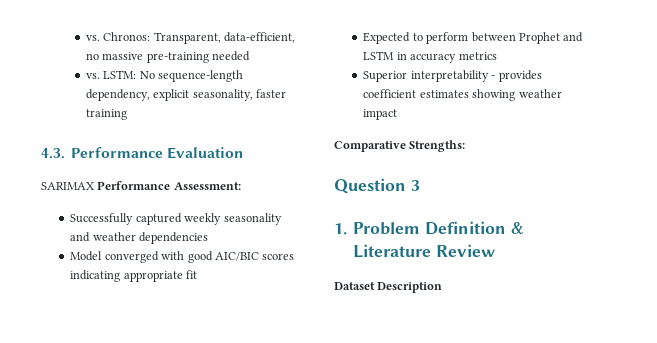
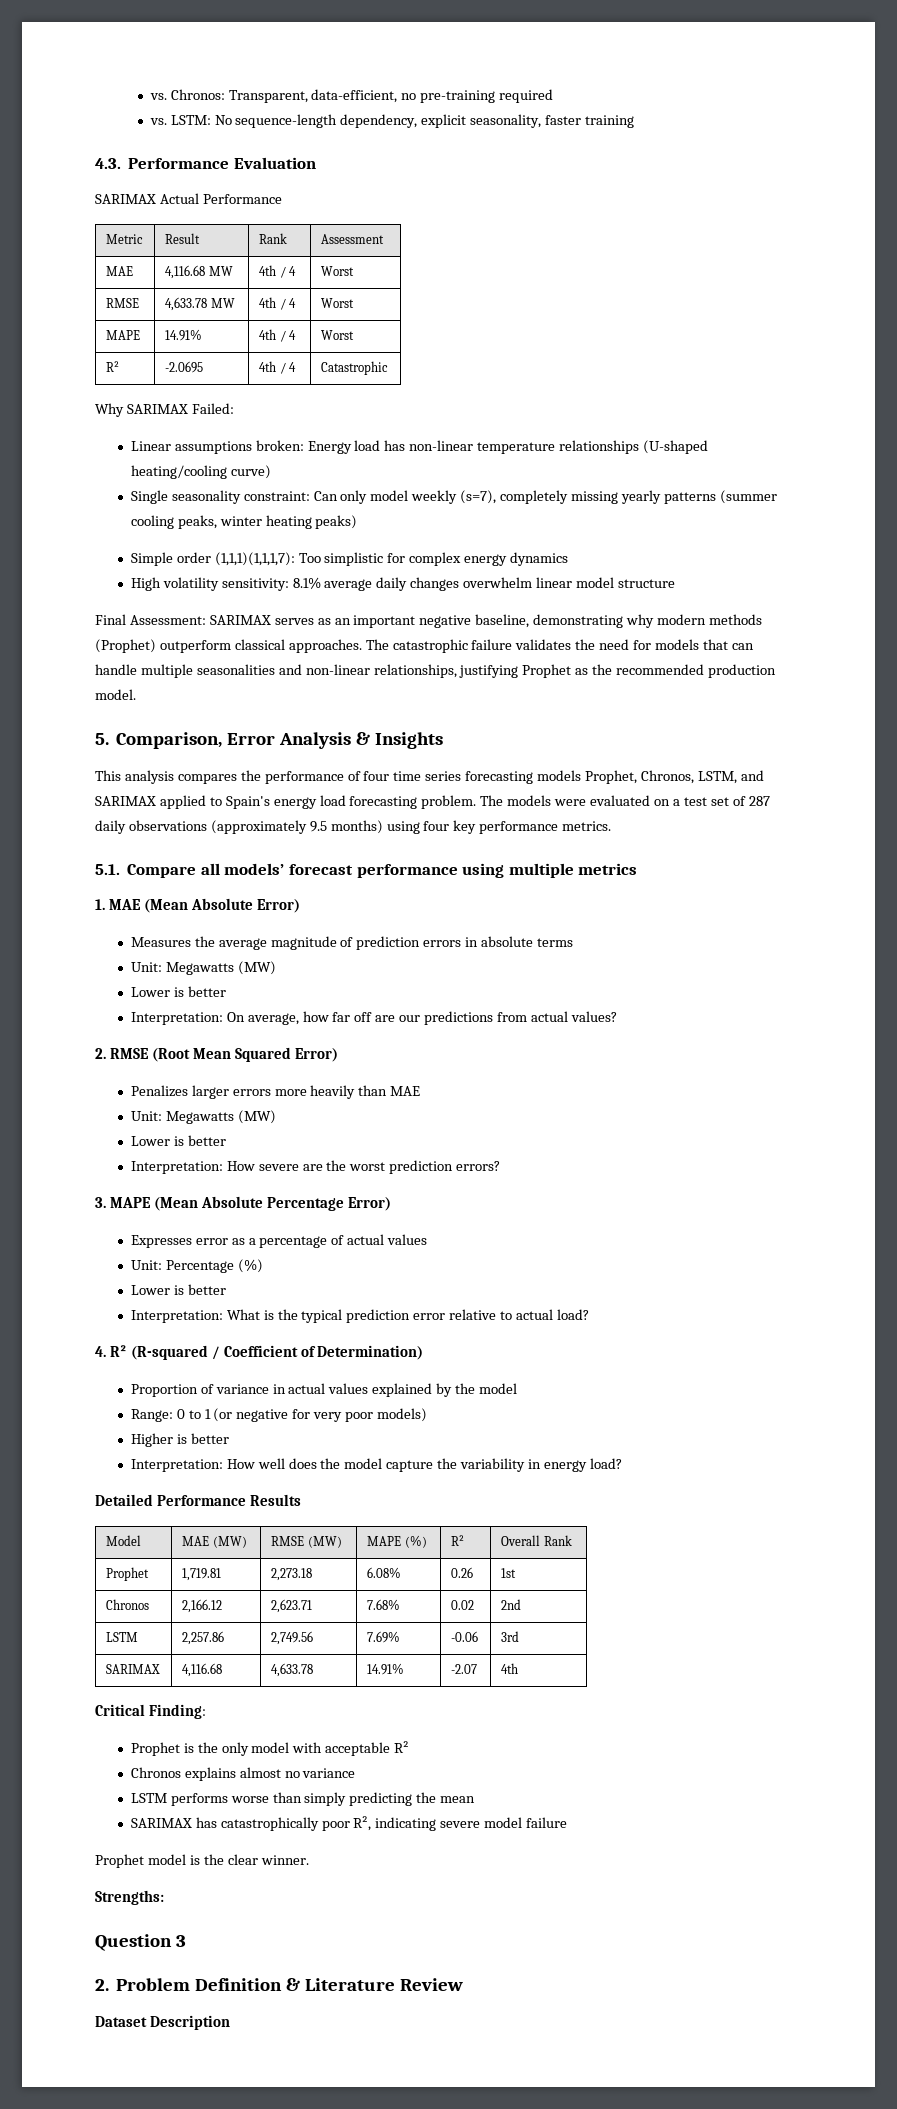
[102,51,251,63] massive pre-training needed -> [420,89,554,103] pre-training required
[97,181,241,190] [70,213,282,225] [70,232,209,244] [70,251,295,263] [70,270,198,282] [363,32,584,44] [363,51,497,63] [363,70,542,82] [363,89,562,101] [363,109,398,120] [334,141,406,152] Performance Assessment: // Successfully captured weekly seasonality and weather dependencies // Model converged with good AIC/BIC scores indicating appropriate fit // Expected to perform between Prophet and LSTM in accuracy metrics // Superior interpretability - provides coefficient estimates showing weather impact // Comparative -> [159,193,282,204] [106,234,144,244] [165,233,201,244] [259,233,288,244] [321,234,385,244] [106,266,134,276] [165,265,233,279] [259,265,297,278] [321,266,355,276] [106,298,140,308] [165,297,235,311] [259,297,297,310] [321,298,355,308] [106,330,141,340] [165,329,203,341] [259,329,297,342] [321,330,355,340] [106,361,120,372] [165,361,204,373] [259,361,297,374] [321,361,389,375] [95,403,234,417] [130,440,709,454] [130,465,271,479] [130,490,777,504] [130,515,358,529] [130,552,569,566] [130,577,675,591] [95,614,762,628] [95,639,754,653] [95,664,777,678] [95,689,136,700] [95,732,444,749] [95,770,764,784] [95,795,770,809] [95,820,612,834] [95,863,638,878] [95,898,300,913] [130,936,574,950] [130,961,276,975] [130,986,226,997] [130,1011,617,1025] [95,1047,338,1062] [130,1085,421,1099] [130,1110,276,1124] [130,1135,226,1146] [130,1160,501,1174] [95,1196,391,1211] [130,1234,428,1248] [130,1259,263,1273] [130,1284,226,1295] [130,1309,589,1323] [95,1345,424,1360] [130,1383,518,1397] [130,1408,428,1422] [130,1433,229,1447] [130,1458,622,1472] [95,1494,301,1506] [106,1535,142,1546] [182,1536,247,1548] [271,1536,342,1548] [367,1535,427,1548] [451,1535,465,1546] [501,1535,572,1546] [106,1567,150,1581] [182,1568,222,1581] [271,1568,313,1581] [367,1567,402,1578] [451,1567,474,1578] [501,1568,517,1578] [106,1599,150,1610] [182,1599,223,1613] [271,1599,313,1613] [367,1599,401,1610] [451,1600,475,1610] [501,1599,522,1610] [106,1632,139,1642] [182,1631,225,1645] [271,1631,314,1645] [367,1631,401,1643] [451,1631,479,1642] [501,1631,520,1642] [106,1664,161,1674] [182,1663,223,1677] [271,1663,314,1677] [367,1663,405,1675] [451,1664,478,1674] [501,1663,519,1674] [95,1704,206,1719] [130,1741,410,1756] [130,1767,356,1781] [130,1792,476,1806] [130,1816,568,1831] [95,1854,309,1868] Actual Performance // Metric | Result | Rank | Assessment // MAE | 4,116.68 MW | 4th / 4 | Worst // RMSE | 4,633.78 MW | 4th / 4 | Worst // MAPE | 14.91% | 4th / 4 | Worst // R² | -2.0695 | 4th / 4 | Catastrophic // Why SARIMAX Failed: // Linear assumptions broken: Energy load has non-linear temperature relationships (U-shaped heating/cooling curve) // Single seasonality constraint: Can only model weekly (s=7), completely missing yearly patterns (summer cooling peaks, winter heating peaks) // Simple order (1,1,1)(1,1,1,7): Too simplistic for complex energy dynamics // High volatility sensitivity: 8.1% average daily changes overwhelm linear model structure // Final Assessment: SARIMAX serves as an important negative baseline, demonstrating why modern methods (Prophet) outperform classical approaches. The catastrophic failure validates the need for models that can handle multiple seasonalities and non-linear relationships, justifying Prophet as the recommended production model. // 5. Comparison, Error Analysis & Insights // This analysis compares the performance of four time series forecasting models Prophet, Chronos, LSTM, and SARIMAX applied to Spain's energy load forecasting problem. The models were evaluated on a test set of 287 daily observations (approximately 9.5 months) using four key performance metrics. // 5.1. Compare all models’ forecast performance using multiple metrics // 1. MAE (Mean Absolute Error) // Measures the average magnitude of prediction errors in absolute terms // Unit: Megawatts (MW) // Lower is better // Interpretation: On average, how far off are our predictions from actual values? // 2. RMSE (Root Mean Squared Error) // Penalizes larger errors more heavily than MAE // Unit: Megawatts (MW) // Lower is better // Interpretation: How severe are the worst prediction errors? // 3. MAPE (Mean Absolute Percentage Error) // Expresses error as a percentage of actual values // Unit: Percentage (%) // Lower is better // Interpretation: What is the typical prediction error relative to actual load? // 4. R² (R-squared / Coefficient of Determination) // Proportion of variance in actual values explained by the model // Range: 0 to 1 (or negative for very poor models) // Higher is better // Interpretation: How well does the model capture the variability in energy load? // Detailed Performance Results // Model | MAE (MW) | RMSE (MW) | MAPE (%) | R² | Overall Rank // Prophet | 1,719.81 | 2,273.18 | 6.08% | 0.26 | 1st // Chronos | 2,166.12 | 2,623.71 | 7.68% | 0.02 | 2nd // LSTM | 2,257.86 | 2,749.56 | 7.69% | -0.06 | 3rd // SARIMAX | 4,116.68 | 4,633.78 | 14.91% | -2.07 | 4th // Critical Finding: // Prophet is the only model with acceptable R² // Chronos explains almost no variance // LSTM performs worse than simply predicting the mean // SARIMAX has catastrophically poor R², indicating severe model failure // Prophet model is the clear winner. //
[334,223,347,235] 1. -> [95,1979,109,1991] 2.

